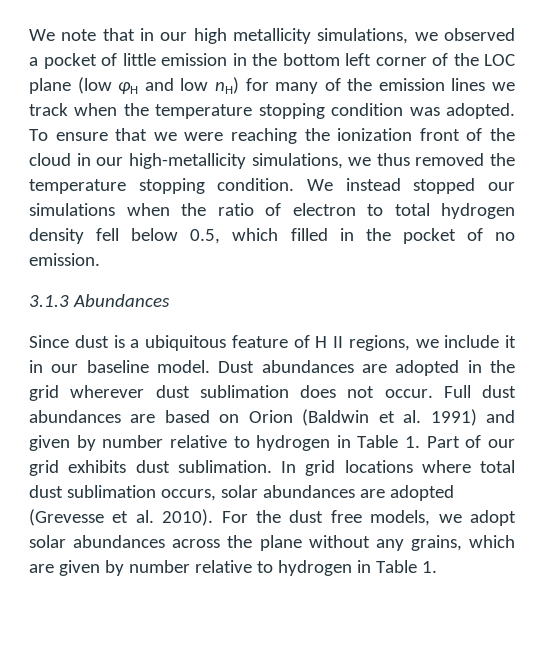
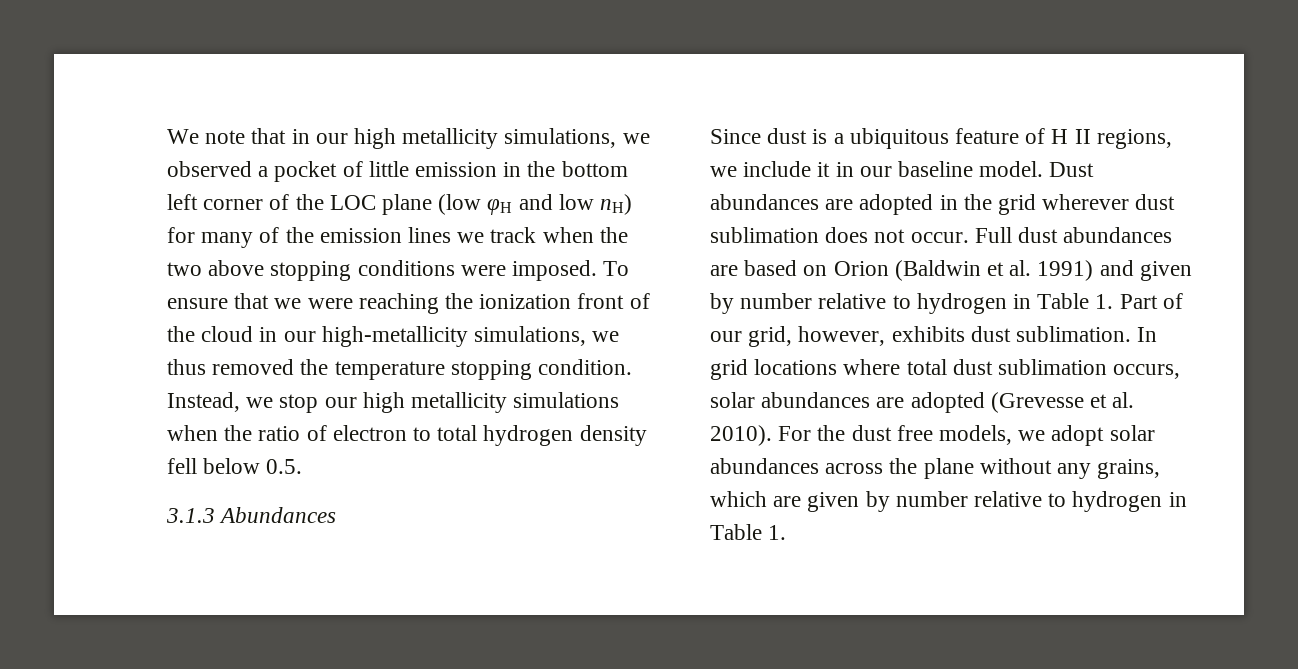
[155,103,515,119] temperature stopping condition was adopted. -> [167,260,598,281] two above stopping conditions were imposed.
[307,178,515,194] We instead stopped our -> [167,392,508,413] Instead, we stop our high metallicity
[190,228,516,244] [29,253,100,266] 0.5, which filled in the pocket of no emission. -> [266,459,303,474] 0.5.
[29,460,59,476] grid -> [748,326,886,347] grid, however,

